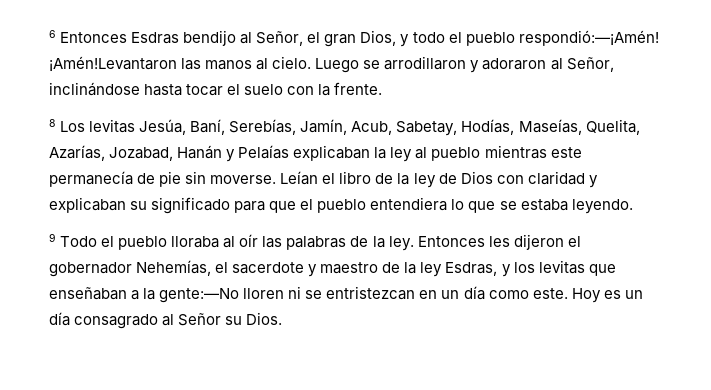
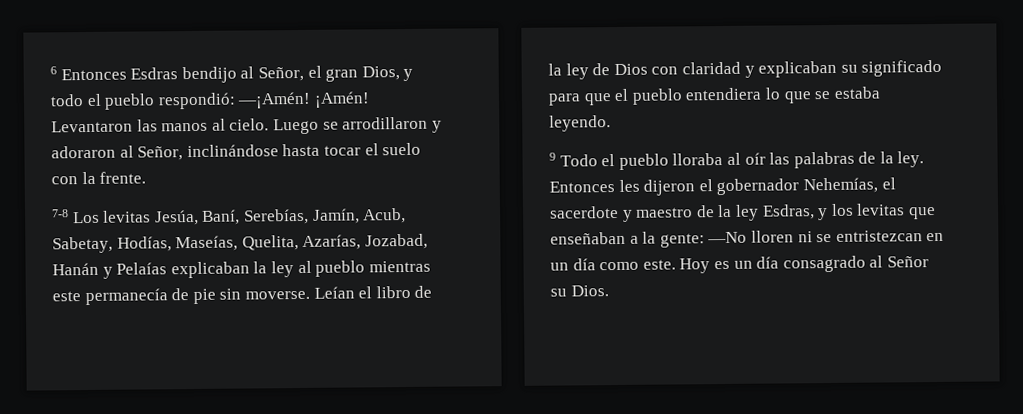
[518,30,659,46] [49,56,177,72] respondió:—¡Amén! ¡Amén!Levantaron -> [157,91,370,110] [51,120,133,133] respondió: —¡Amén! ¡Amén! Levantaron
[49,119,56,127] 8 -> [52,209,69,218] 7-8
[159,288,240,303] gente:—No -> [659,231,748,248] gente: —No

